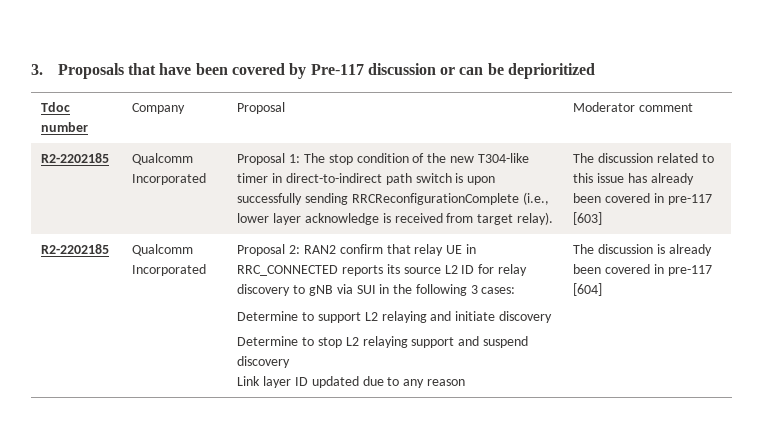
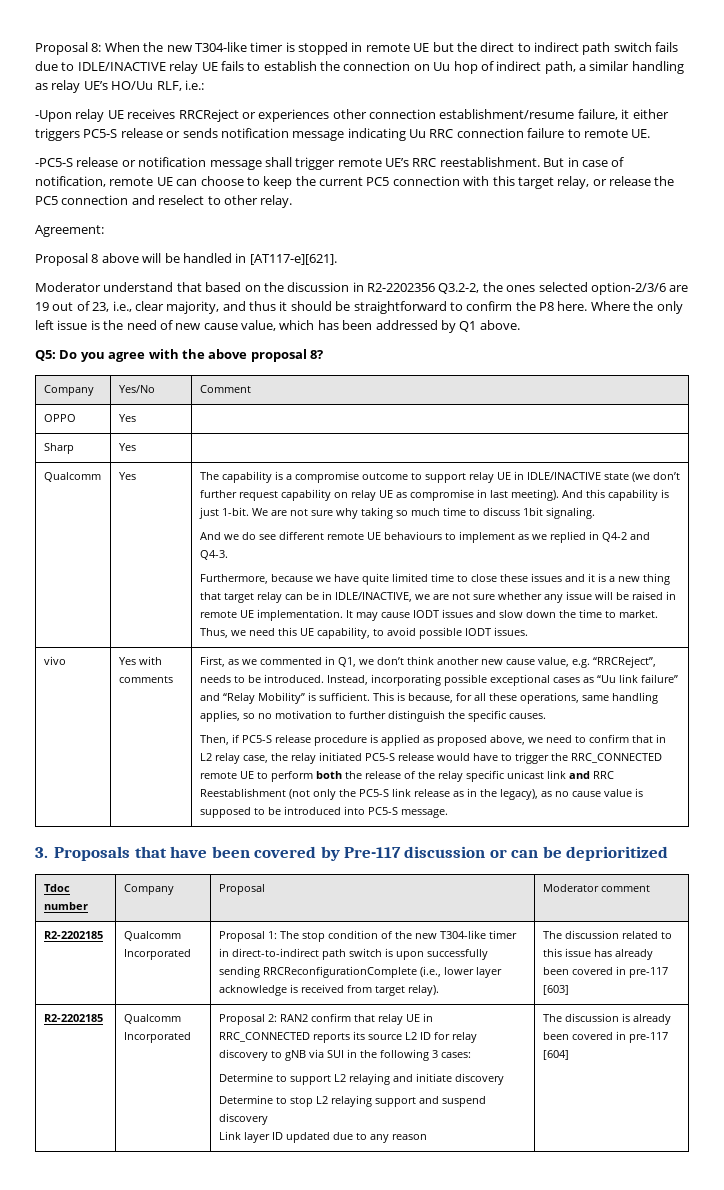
(31, 69) none -> [35,42,679,55] [35,61,684,74] [35,80,204,93] [35,109,669,122] [35,128,651,141] [35,157,625,170] [35,176,675,189] [35,195,293,208] [35,225,104,237] [35,253,337,266] [35,282,689,295] [35,301,683,314] [35,320,520,333] [35,349,323,362] [43,385,94,396] [118,385,155,393] [199,385,251,393] [43,414,76,422] [118,414,136,422] [43,443,74,454] [118,443,136,451] [43,472,101,482] [118,472,136,480] [199,471,680,483] [199,489,669,501] [198,507,595,519] [199,531,650,543] [199,550,228,560] [199,573,670,585] [199,591,676,603] [199,609,658,621] [199,627,528,639] [43,656,66,665] [118,656,162,665] [118,676,173,683] [199,656,656,668] [199,674,678,686] [199,692,658,704] [199,710,546,722] [199,734,666,746] [199,752,662,764] [199,770,614,782] [199,788,643,800] [199,806,448,818] Proposal 8: When the new T304-like timer is stopped in remote UE but the direct to indirect path switch fails due to IDLE/INACTIVE relay UE fails to establish the connection on Uu hop of indirect path, a similar handling as relay UE’s HO/Uu RLF, i.e.: // -Upon relay UE receives RRCReject or experiences other connection establishment/resume failure, it either triggers PC5-S release or sends notification message indicating Uu RRC connection failure to remote UE. // -PC5-S release or notification message shall trigger remote UE’s RRC reestablishment. But in case of notification, remote UE can choose to keep the current PC5 connection with this target relay, or release the PC5 connection and reselect to other relay. // Agreement: // Proposal 8 above will be handled in [AT117-e][621]. // Moderator understand that based on the discussion in R2-2202356 Q3.2-2, the ones selected option-2/3/6 are 19 out of 23, i.e., clear majority, and thus it should be straightforward to confirm the P8 here. Where the only left issue is the need of new cause value, which has been addressed by Q1 above. // Q5: Do you agree with the above proposal 8? // Company | Yes/No | Comment // OPPO | Yes | // Sharp | Yes | // Qualcomm | Yes | The capability is a compromise outcome to support relay UE in IDLE/INACTIVE state (we don’t further request capability on relay UE as compromise in last meeting). And this capability is just 1-bit. We are not sure why taking so much time to discuss 1bit signaling. // And we do see different remote UE behaviours to implement as we replied in Q4-2 and Q4-3. // Furthermore, because we have quite limited time to close these issues and it is a new thing that target relay can be in IDLE/INACTIVE, we are not sure whether any issue will be raised in remote UE implementation. It may cause IODT issues and slow down the time to market. Thus, we need this UE capability, to avoid possible IODT issues. // vivo | Yes with comments | First, as we commented in Q1, we don’t think another new cause value, e.g. “RRCReject”, needs to be introduced. Instead, incorporating possible exceptional cases as “Uu link failure” and “Relay Mobility” is sufficient. This is because, for all these operations, same handling applies, so no motivation to further distinguish the specific causes. // Then, if PC5-S release procedure is applied as proposed above, we need to confirm that in L2 relay case, the relay initiated PC5-S release would have to trigger the RRC_CONNECTED remote UE to perform both the release of the relay specific unicast link and RRC Reestablishment (not only the PC5-S link release as in the legacy), as no cause value is supposed to be introduced into PC5-S message. //

